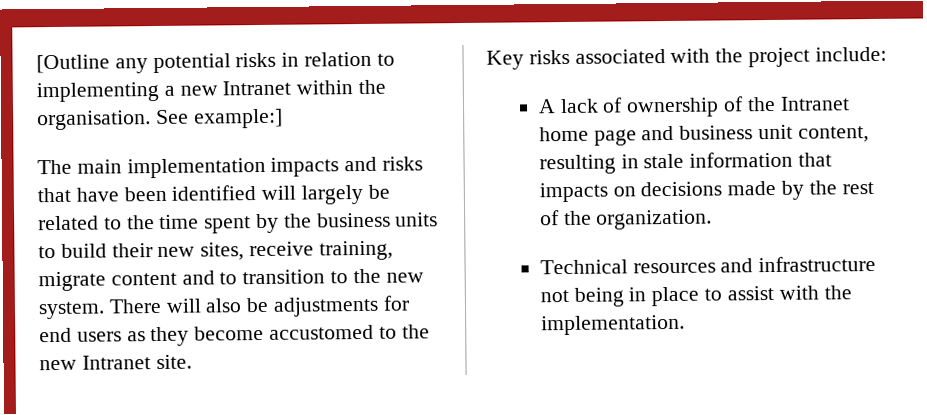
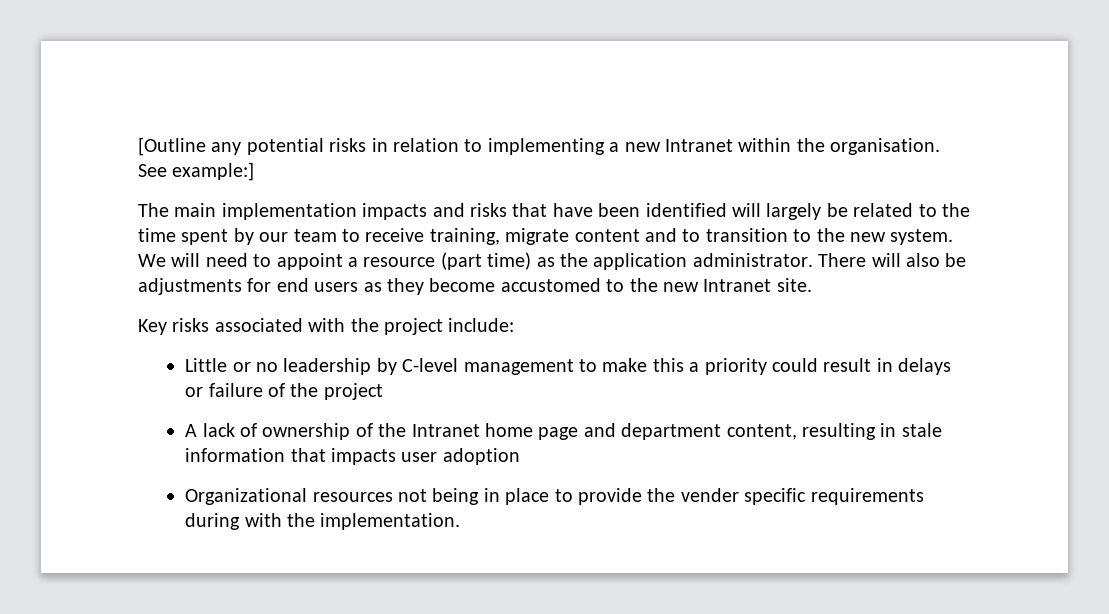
[283,212,439,228] [38,242,245,261] the business units to build their new sites, -> [259,229,360,242] our team to
(105, 310) none -> [138,252,813,270] We will need to appoint a resource (part time) as the application administrator.
(887, 54) none -> [185,358,952,375] [185,383,383,400] // Little or no leadership by C-level management to make this a priority could result in delays or failure of the project
[679,124,794,140] business unit -> [621,423,722,440] department
[612,180,874,200] [539,209,713,230] [539,255,877,275] on decisions made by the rest of the organization. // Technical resources and infrastructure -> [401,448,520,465] [185,488,393,505] user adoption // Organizational resources
[726,285,774,301] assist -> [577,488,924,505] [185,513,241,530] provide the vender specific requirements during

